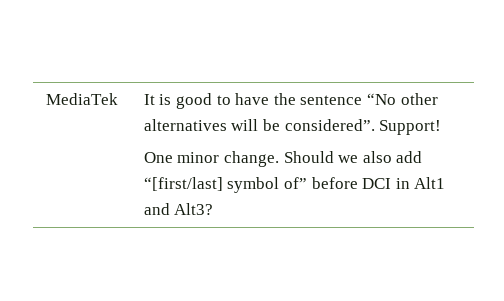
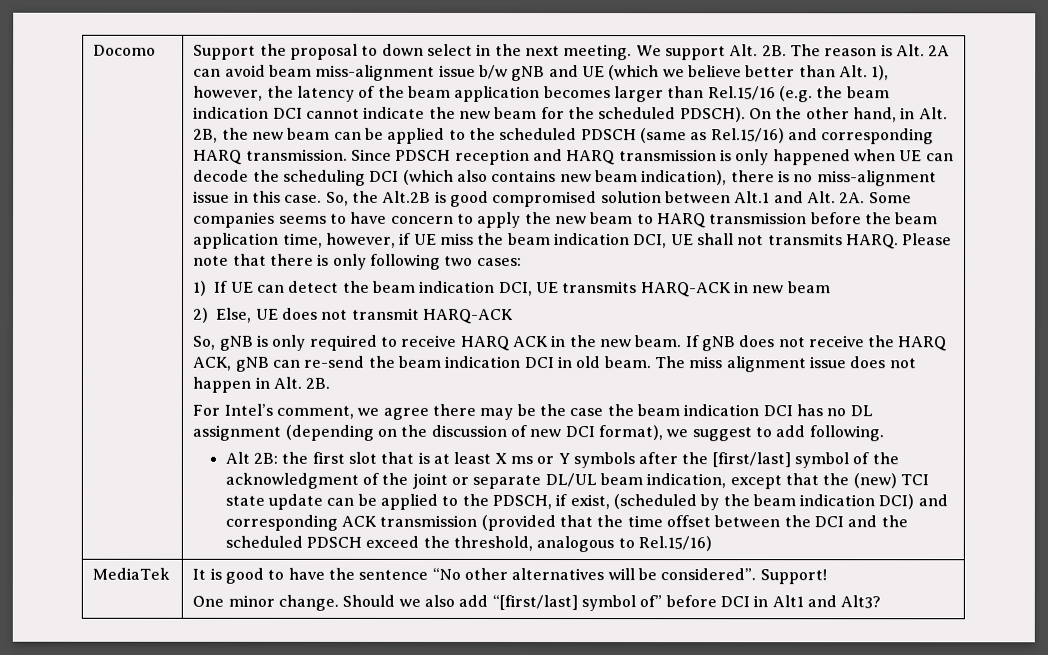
(45, 99) none -> [93,44,157,56] [193,43,951,61] [193,64,890,82] [193,85,890,103] [193,106,948,123] [193,127,935,145] [193,148,954,166] [193,169,937,187] [193,190,912,208] [193,211,939,229] [193,232,953,250] [193,253,522,270] [193,280,831,298] [193,307,514,324] [192,334,948,352] [192,355,916,373] [192,376,331,393] [192,403,873,420] [192,424,884,442] [224,451,899,469] [224,472,929,490] [224,493,948,511] [224,514,908,532] [224,535,712,553] Docomo | Support the proposal to down select in the next meeting. We support Alt. 2B. The reason is Alt. 2A can avoid beam miss-alignment issue b/w gNB and UE (which we believe better than Alt. 1), however, the latency of the beam application becomes larger than Rel.15/16 (e.g. the beam indication DCI cannot indicate the new beam for the scheduled PDSCH). On the other hand, in Alt. 2B, the new beam can be applied to the scheduled PDSCH (same as Rel.15/16) and corresponding HARQ transmission. Since PDSCH reception and HARQ transmission is only happened when UE can decode the scheduling DCI (which also contains new beam indication), there is no miss-alignment issue in this case. So, the Alt.2B is good compromised solution between Alt.1 and Alt. 2A. Some companies seems to have concern to apply the new beam to HARQ transmission before the beam application time, however, if UE miss the beam indication DCI, UE shall not transmits HARQ. Please note that there is only following two cases: // 1) If UE can detect the beam indication DCI, UE transmits HARQ-ACK in new beam // 2) Else, UE does not transmit HARQ-ACK // So, gNB is only required to receive HARQ ACK in the new beam. If gNB does not receive the HARQ ACK, gNB can re-send the beam indication DCI in old beam. The miss alignment issue does not happen in Alt. 2B. // For Intel’s comment, we agree there may be the case the beam indication DCI has no DL assignment (depending on the discussion of new DCI format), we suggest to add following. // Alt 2B: the first slot that is at least X ms or Y symbols after the [first/last] symbol of the acknowledgment of the joint or separate DL/UL beam indication, except that the (new) TCI state update can be applied to the PDSCH, if exist, (scheduled by the beam indication DCI) and corresponding ACK transmission (provided that the time offset between the DCI and the scheduled PDSCH exceed the threshold, analogous to Rel.15/16) //

